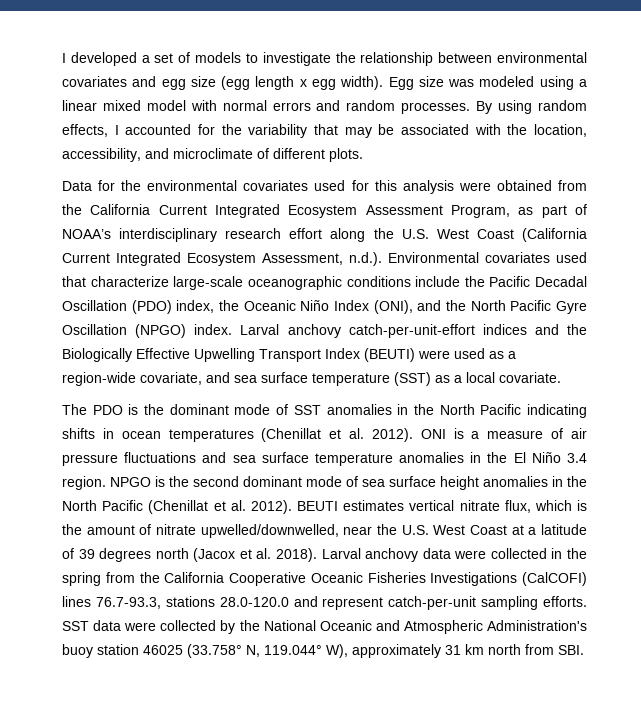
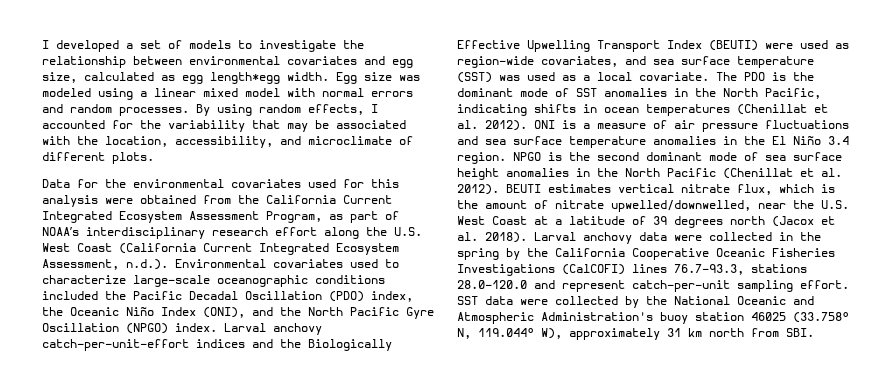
[190,76,384,90] size (egg length x egg width). -> [42,72,329,84] size, calculated as egg length*egg width.
[62,276,86,287] that -> [385,259,399,268] to
[415,276,461,287] include -> [42,291,98,300] included
[508,351,516,359] [62,372,202,386] a region-wide covariate, -> [457,56,618,68] region-wide covariates,
(431, 379) none -> [499,72,555,81] was used
(561, 377) // -> (709, 76) none
[480,404,522,415] Pacific -> [765,88,821,99] Pacific,
[105,572,135,583] from -> [506,248,520,260] by
[543,596,587,607] efforts. -> [800,280,849,289] effort.

